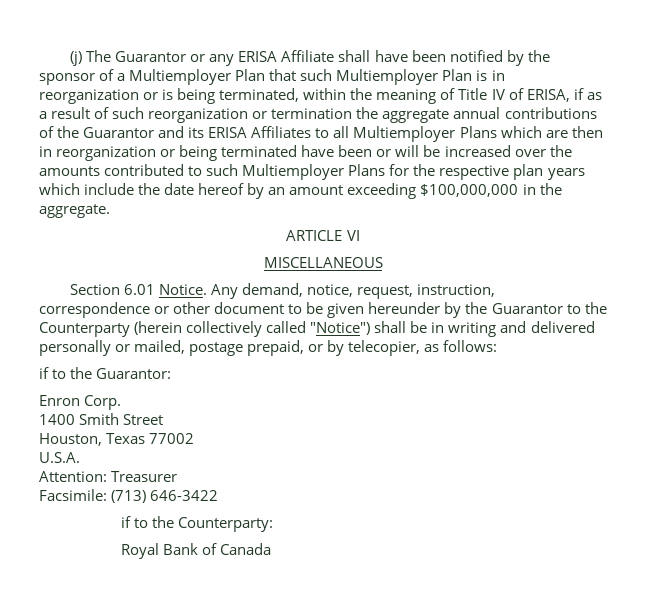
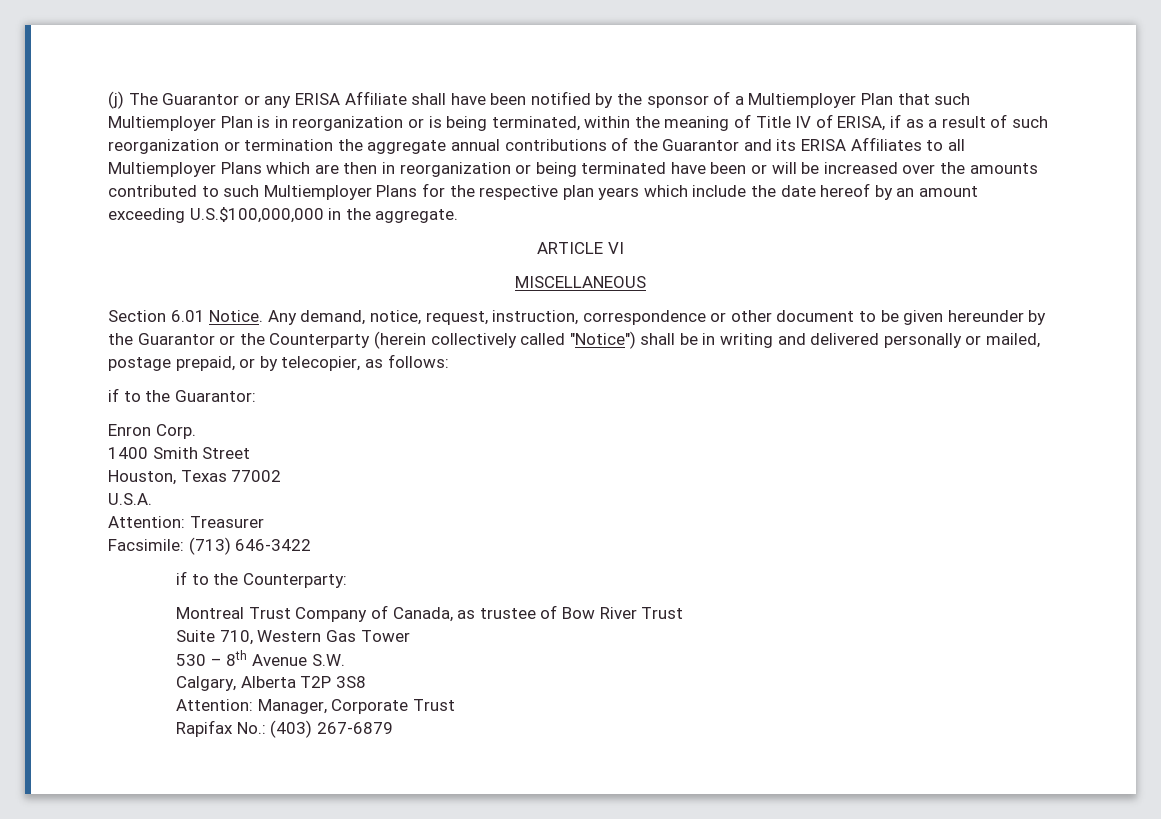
[420,184,519,197] $100,000,000 -> [189,207,324,223] U.S.$100,000,000
[566,304,581,314] to -> [219,335,236,345] or
[120,543,271,559] Royal Bank of Canada -> [176,605,684,622] [176,630,410,645] [176,650,345,666] [176,676,367,691] [176,699,456,714] [176,720,394,738] Montreal Trust Company of Canada, as trustee of Bow River Trust // Suite 710, Western Gas Tower // 530 – 8th Avenue S.W. // Calgary, Alberta T2P 3S8 // Attention: Manager, Corporate Trust // Rapifax No.: (403) 267-6879

